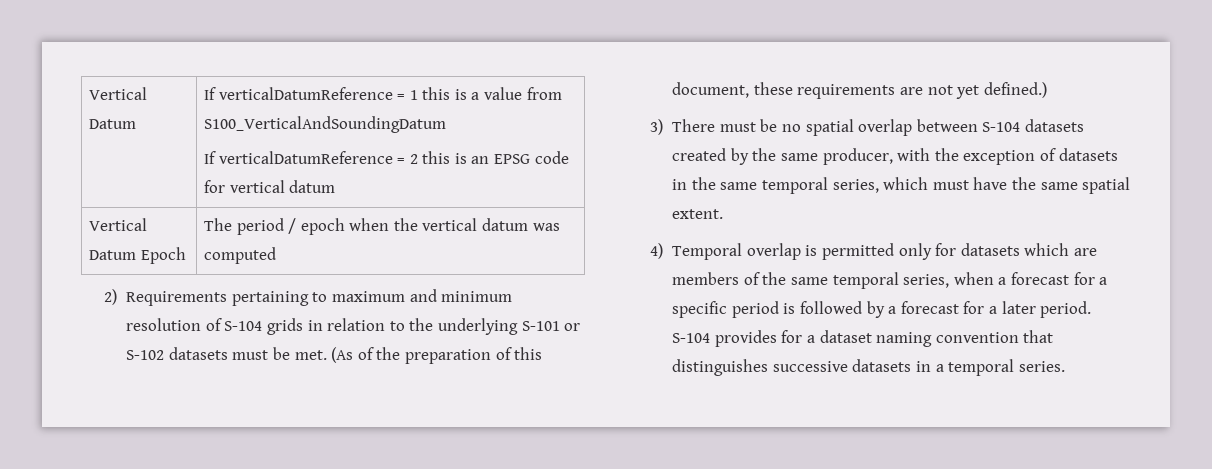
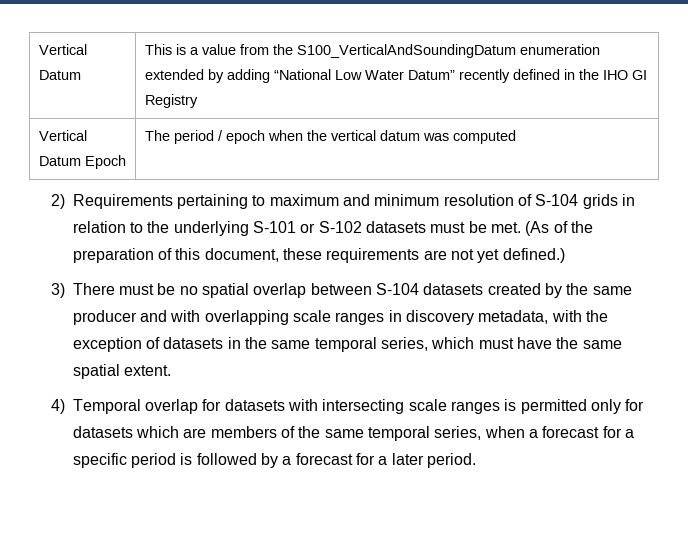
[203,87,451,100] If verticalDatumReference = 1 this -> [144,44,172,55] This
(562, 93) none -> [272,44,293,55] the
[203,151,569,164] [203,180,336,193] // If verticalDatumReference = 2 this is an EPSG code for vertical datum -> [519,44,600,55] [144,69,647,83] [144,94,198,108] enumeration extended by adding “National Low Water Datum” recently defined in the IHO GI Registry
[822,148,893,165] producer, -> [72,310,549,325] producer and with overlapping scale ranges in discovery metadata,
(801, 251) none -> [202,399,500,414] for datasets with intersecting scale ranges
[672,330,1054,347] [672,359,1065,376] S-104 provides for a dataset naming convention that distinguishes successive datasets in a temporal series. -> (476, 460) none

